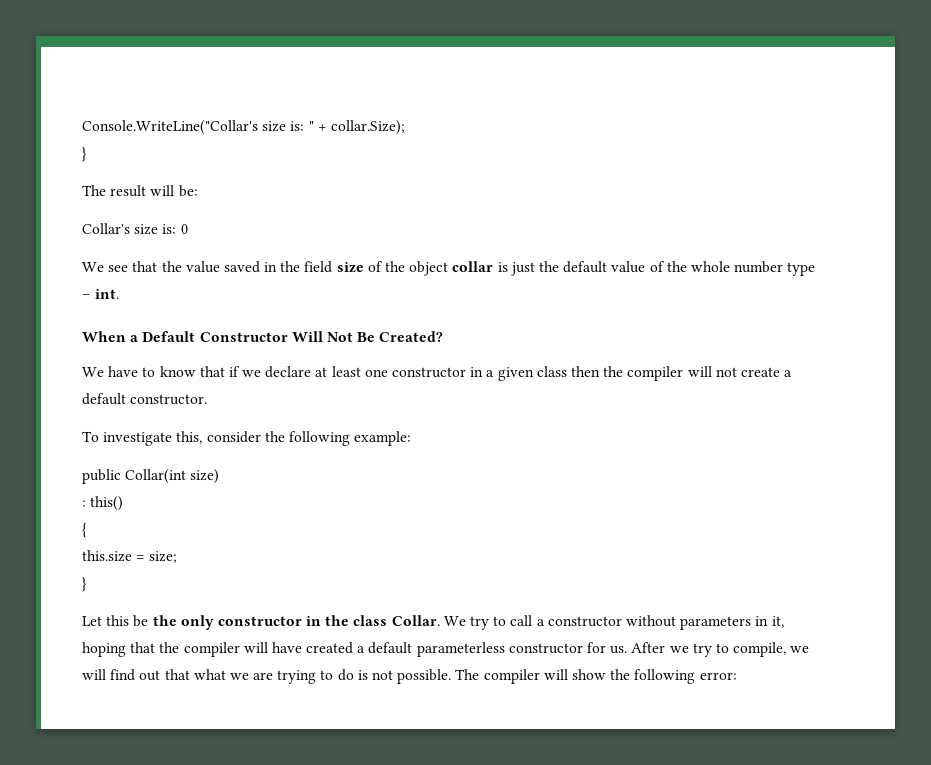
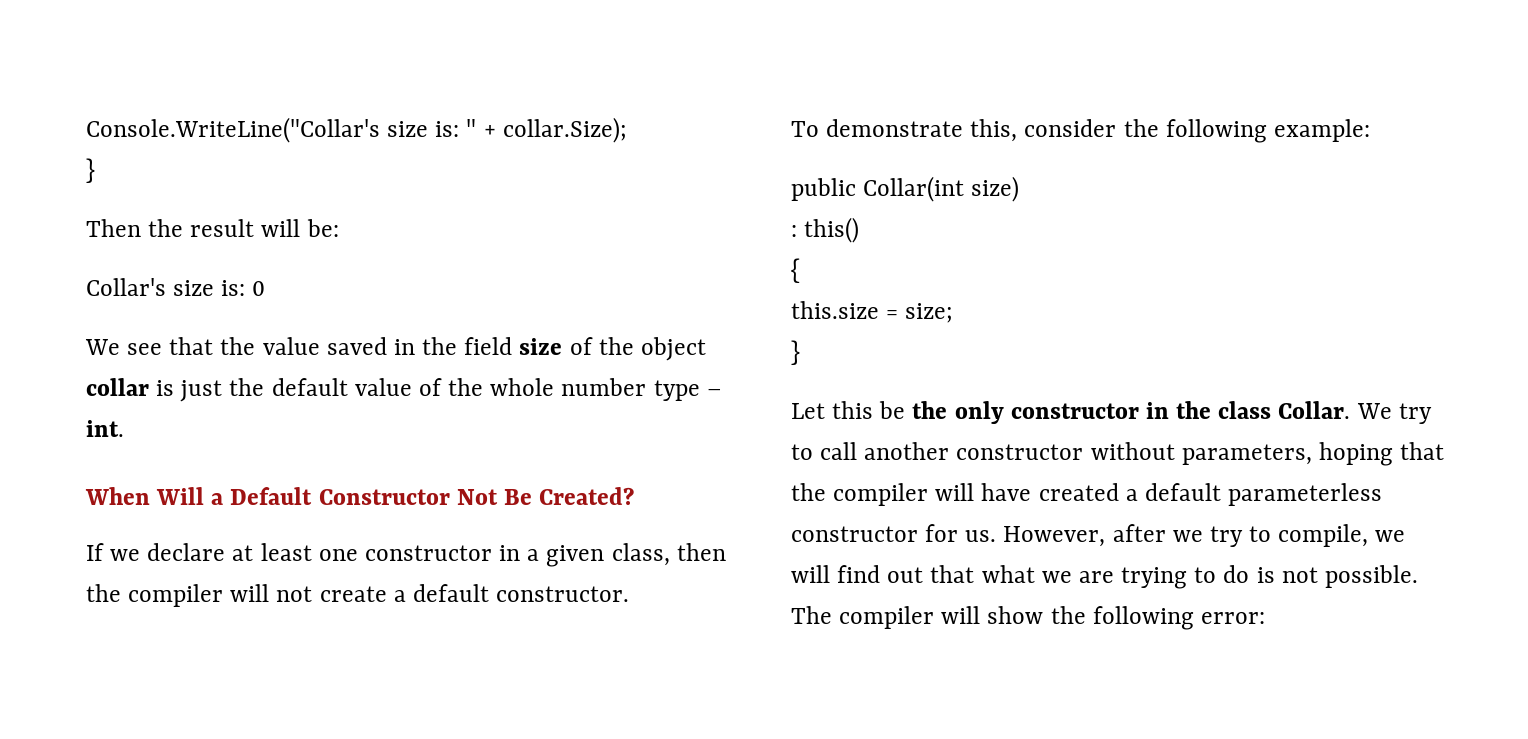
[82,185,106,196] The -> [86,219,184,237] Then the
(126, 336) none -> [156,487,205,505] Will
[291,331,323,342] Will -> (450, 497) none
[82,366,240,377] We have to know that if -> [86,543,104,561] If
[536,366,567,377] class -> [611,543,670,566] class,
[103,432,173,446] investigate -> [826,119,964,137] demonstrate
[536,619,545,626] a -> [864,442,950,460] another
[680,616,784,630] parameters in it, -> [1181,444,1312,465] parameters,
[631,642,666,653] After -> [1003,524,1166,547] However, after

